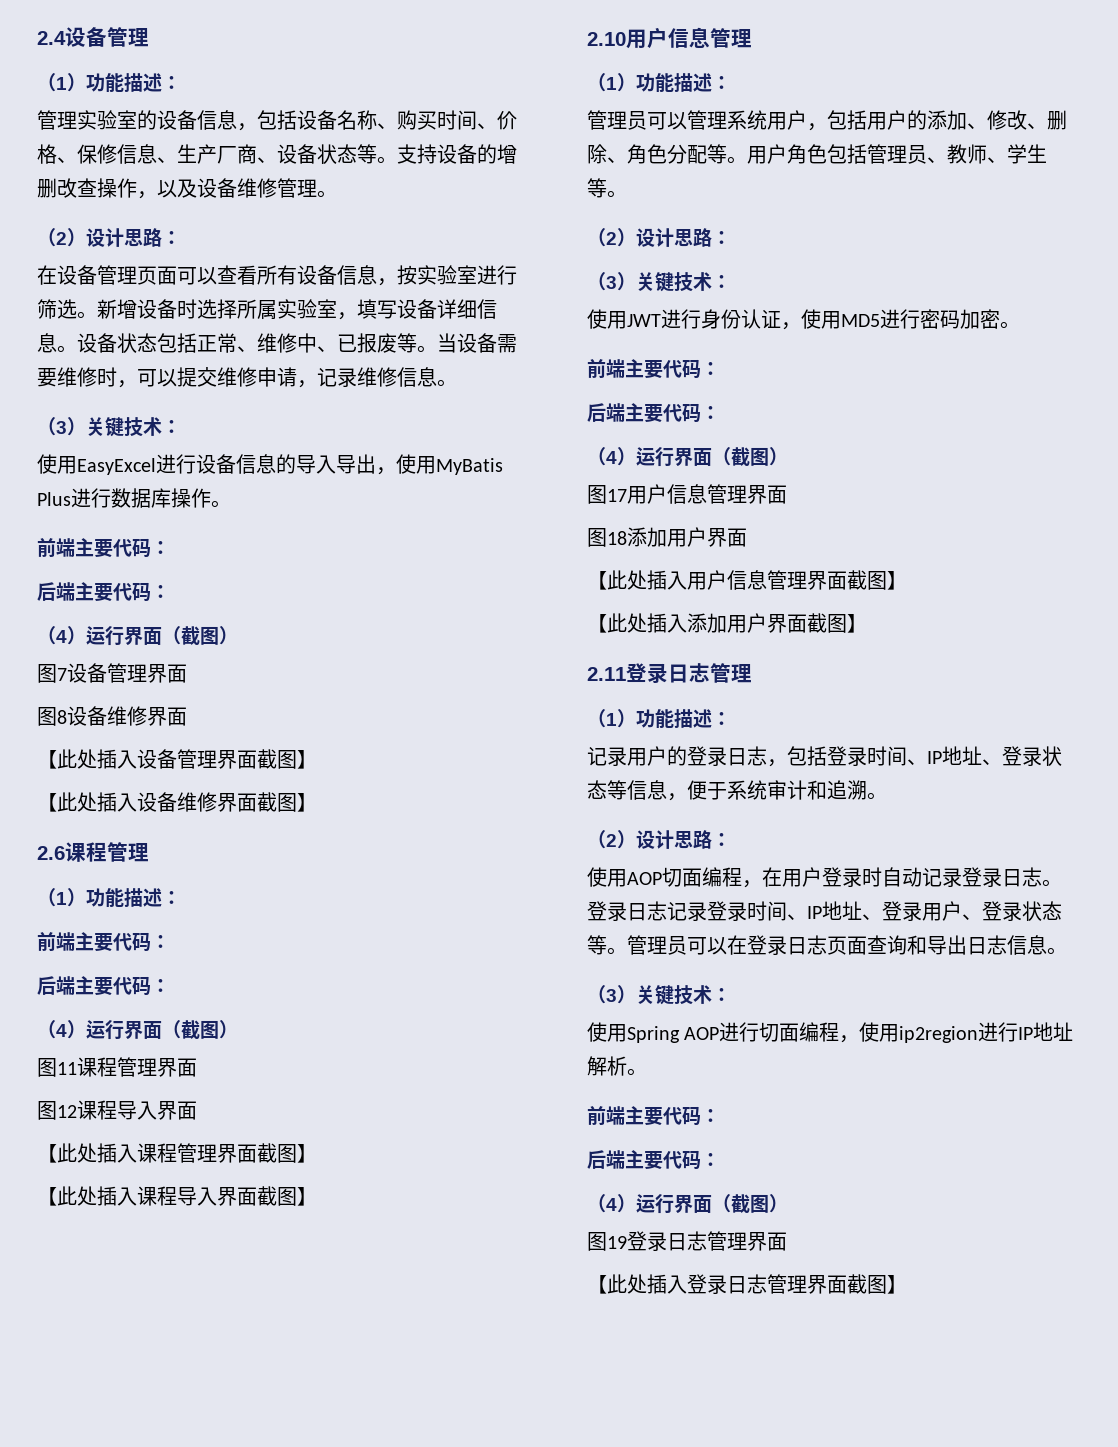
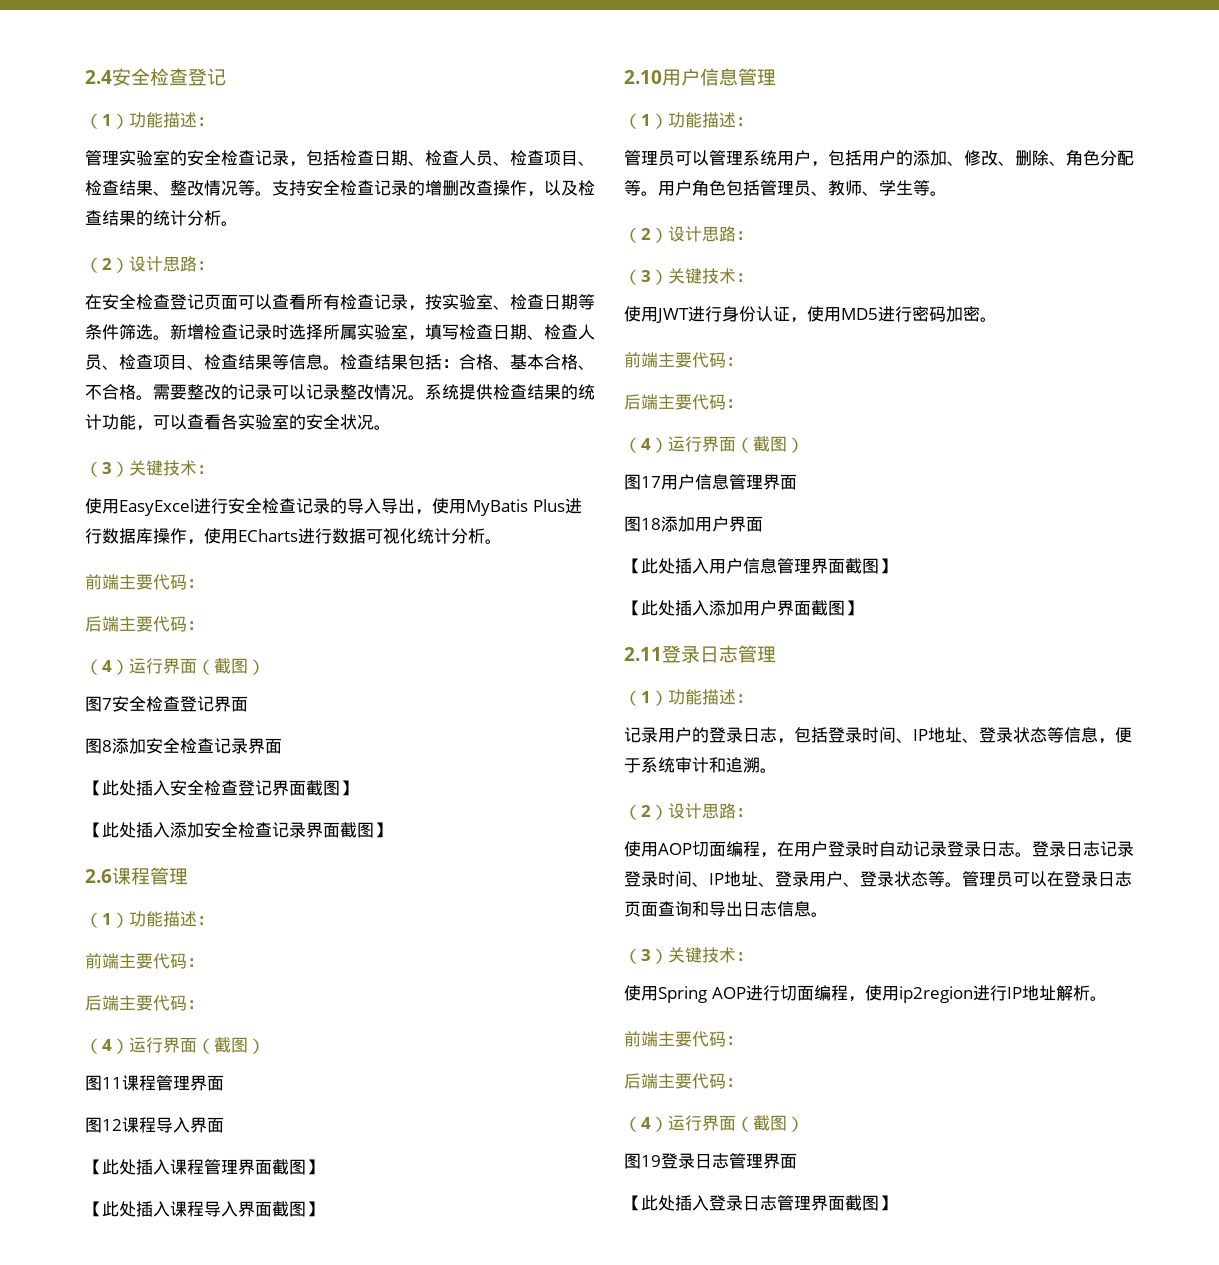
[65,27,149,47] 设备管理 -> [112,68,226,86] 安全检查登记
[157,110,517,131] [37,144,477,164] 设备信息，包括设备名称、购买时间、价格、保修信息、生产厂商、设备状态等。支持设备 -> [187,150,595,167] [85,180,408,196] 安全检查记录，包括检查日期、检查人员、检查项目、检查结果、整改情况等。支持安全检查记录
[197,178,317,198] 设备维修管理 -> [578,180,595,196] [85,210,221,226] 检查结果的统计分析
[57,265,137,285] 设备管理 -> [102,294,204,310] 安全检查登记
[297,265,377,285] 设备信息 -> [340,294,408,310] 检查记录
[477,265,517,285] 进行 -> [493,294,595,310] [85,324,119,340] 、检查日期等条件
[137,299,177,319] 设备 -> [204,324,272,340] 检查记录
[397,299,497,319] [37,333,517,353] [37,367,437,388] 设备详细信息。设备状态包括正常、维修中、已报废等。当设备需要维修时，可以提交维修申请，记录维修信息 -> [459,324,595,340] [85,354,595,370] [85,384,595,400] [85,414,374,431] 检查日期、检查人员、检查项目、检查结果等信息。检查结果包括：合格、基本合格、不合格。需要整改的记录可以记录整改情况。系统提供检查结果的统计功能，可以查看各实验室的安全状况
[196,454,276,474] 设备信息 -> [228,498,330,514] 安全检查记录
(211, 498) none -> [187,528,485,545] ，使用ECharts进行数据可视化统计分析
[67,663,147,683] 设备管理 -> [112,696,214,712] 安全检查登记
[67,706,187,726] [37,749,317,769] [37,792,217,812] 设备维修界面 // 【此处插入设备管理界面截图】 // 【此处插入设备维修 -> [112,738,282,754] [85,780,357,796] [85,822,306,838] 添加安全检查记录界面 // 【此处插入安全检查登记界面截图】 // 【此处插入添加安全检查记录

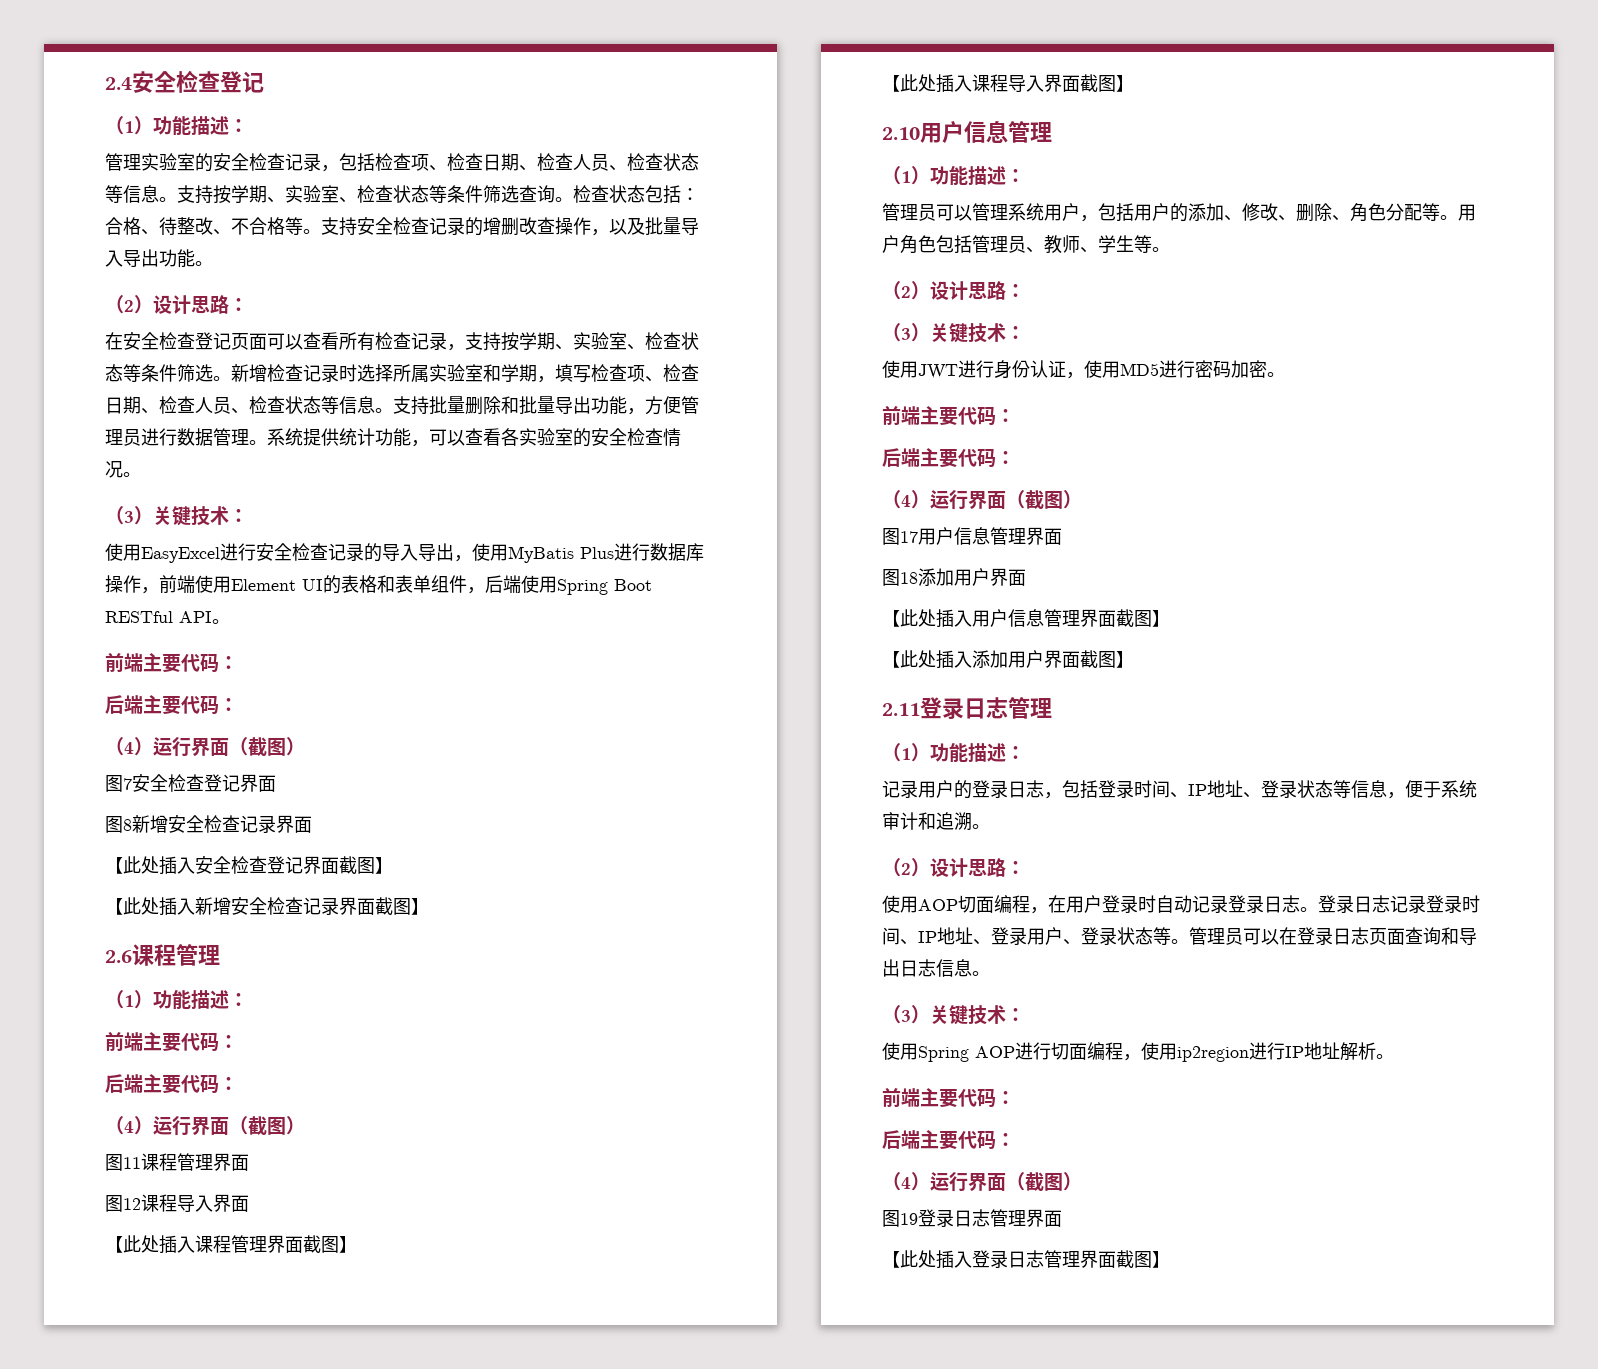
[374,150,595,166] [85,180,238,196] 日期、检查人员、检查项目、检查结果、整改情况 -> [411,153,699,171] [105,185,699,204] [105,217,285,236] 项、检查日期、检查人员、检查状态等信息。支持按学期、实验室、检查状态等条件筛选查询。检查状态包括：合格、待整改、不合格
[578,180,595,196] [85,210,221,226] 检查结果的统计分析 -> [645,217,699,236] [105,249,195,268] 批量导入导出功能
[425,294,578,310] 按实验室、检查日期 -> [465,332,699,351] [105,364,123,382] 支持按学期、实验室、检查状态
(408, 332) none -> [483,364,537,382] 和学期
[493,324,595,340] [85,354,595,370] [85,384,578,400] 日期、检查人员、检查项目、检查结果等信息。检查结果包括：合格、基本合格、不合格。需要整改的记录可以记录整改情况。系统提供检查结果的 -> [627,364,699,382] [105,396,699,415] [105,428,339,446] 项、检查日期、检查人员、检查状态等信息。支持批量删除和批量导出功能，方便管理员进行数据管理。系统提供
[340,414,357,430] 状 -> [627,428,681,447] 检查情
[204,528,485,544] 使用ECharts进行数据可视化统计分析 -> [159,575,652,595] [105,611,212,623] 前端使用Element UI的表格和表单组件，后端使用Spring Boot RESTful API
[112,738,146,754] 添加 -> [132,815,168,833] 新增
[170,822,204,838] 添加 -> [195,897,231,915] 新增

